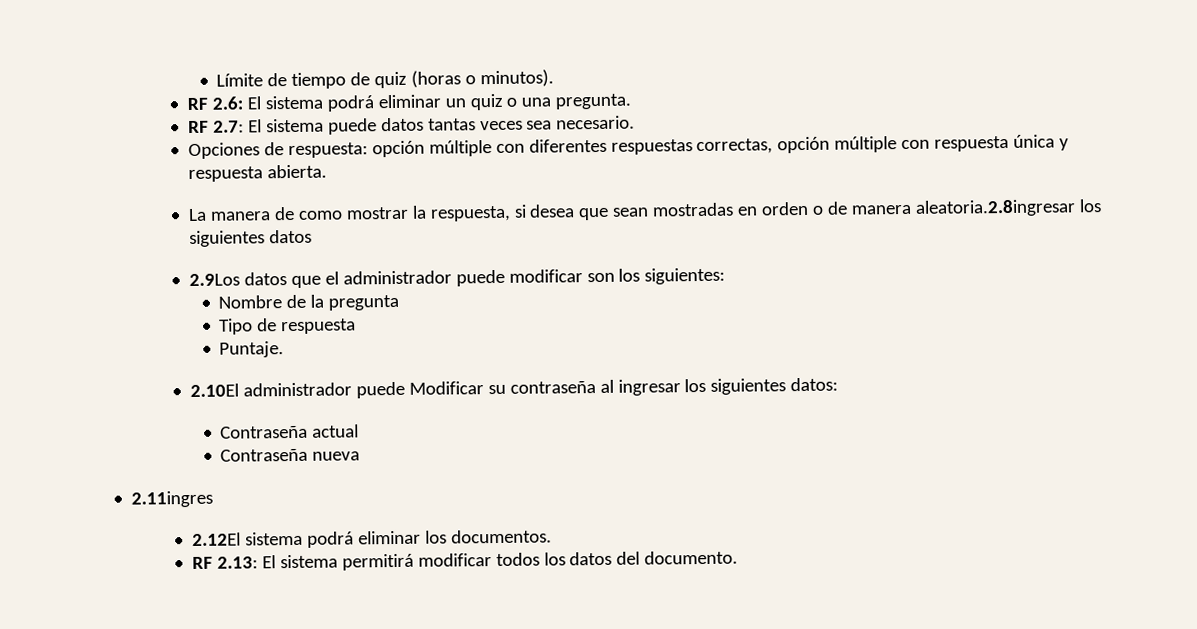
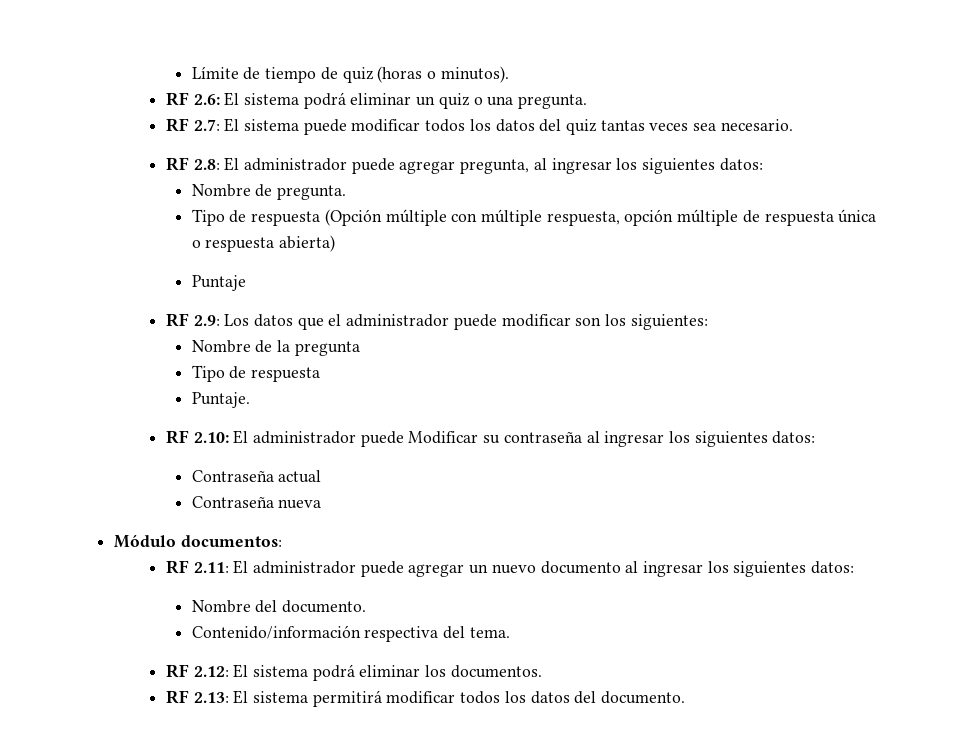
[380,115,636,132] [187,134,1070,160] [187,164,327,183] [187,199,1103,222] [188,229,312,248] [188,273,240,287] datos tantas veces sea necesario. // Opciones de respuesta: opción múltiple con diferentes respuestas correctas, opción múltiple con respuesta única y respuesta abierta. // La manera de como mostrar la respuesta, si desea que sean mostradas en orden o de manera aleatoria.2.8ingresar los siguientes datos // 2.9Los -> [351,119,793,135] [165,157,763,174] [191,184,347,200] [191,209,877,226] [191,235,336,252] [191,275,246,291] [165,313,250,327] modificar todos los datos del quiz tantas veces sea necesario. // RF 2.8: El administrador puede agregar pregunta, al ingresar los siguientes datos: // Nombre de pregunta. // Tipo de respuesta (Opción múltiple con múltiple respuesta, opción múltiple de respuesta única o respuesta abierta) // Puntaje // RF 2.9: Los
[189,383,239,397] 2.10El -> [165,430,249,444] RF 2.10: El
[131,490,214,508] [191,532,241,546] 2.11ingres // 2.12El -> [114,534,282,548] [165,560,855,577] [191,600,367,613] [191,625,510,642] [165,664,249,678] Módulo documentos: // RF 2.11: El administrador puede agregar un nuevo documento al ingresar los siguientes datos: // Nombre del documento. // Contenido/información respectiva del tema. // RF 2.12: El

